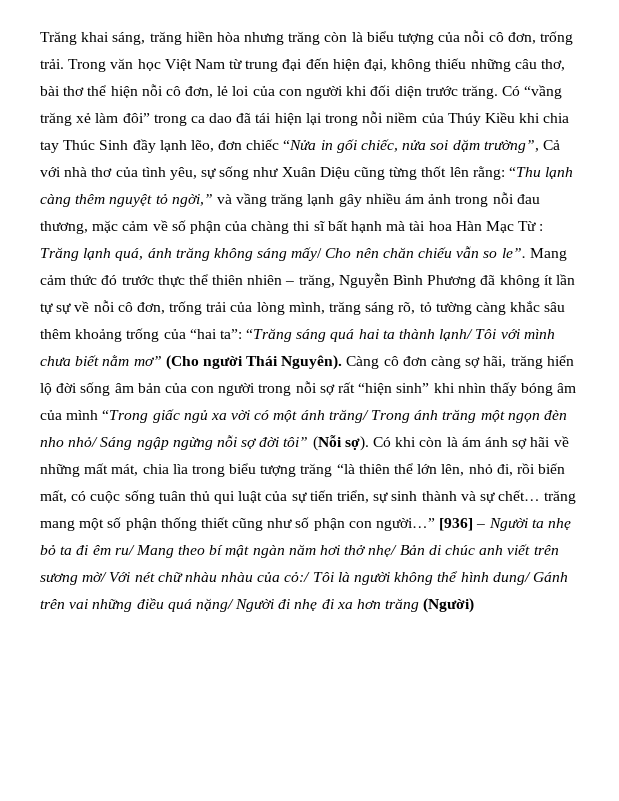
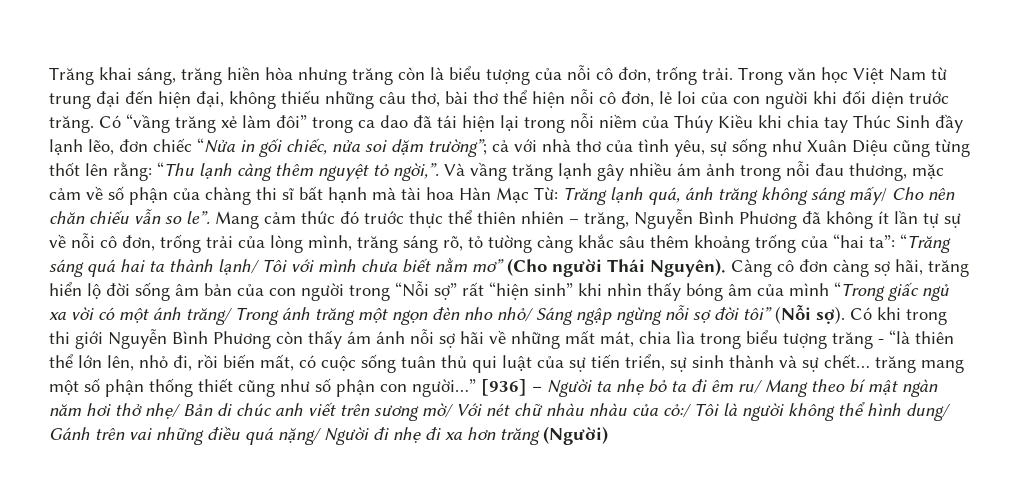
[483,140,560,153] trường”, Cả -> [428,139,509,157] trường”; cả
[171,194,232,207] ngời,” và -> [393,163,465,181] ngời,”. Và
[518,221,544,231] Từ : -> [534,187,558,200] Từ:
[295,381,335,395] nỗi sợ -> [395,281,457,300] “Nỗi sợ”
[419,437,458,447] còn là -> [906,309,947,325] [49,329,342,349] trong thi giới Nguyễn Bình Phương còn thấy
(508, 442) none -> [410,329,434,344] nỗi
(333, 470) none -> [878,339,884,344] -

